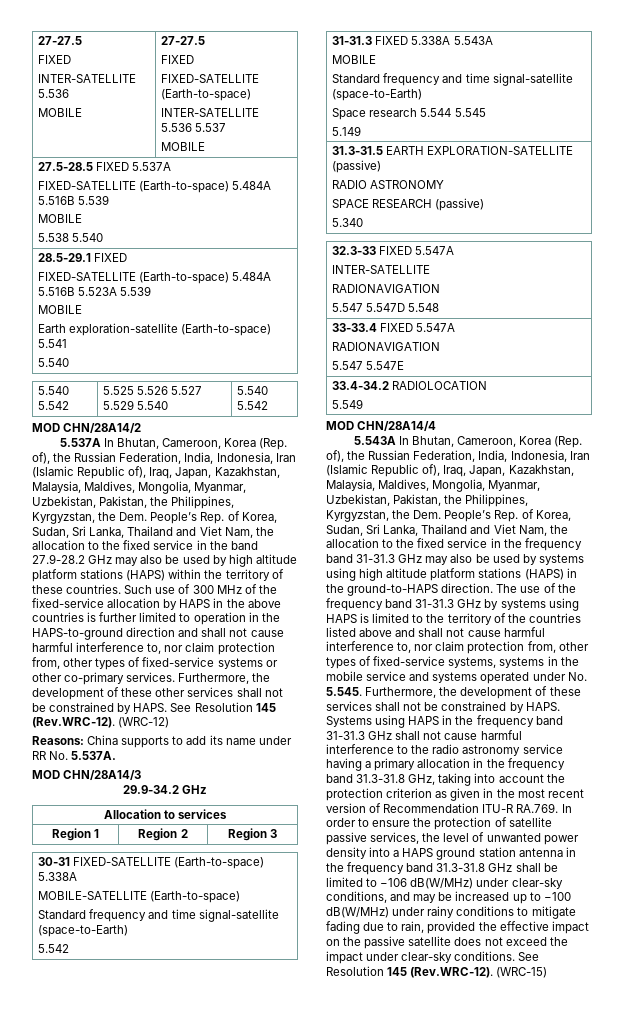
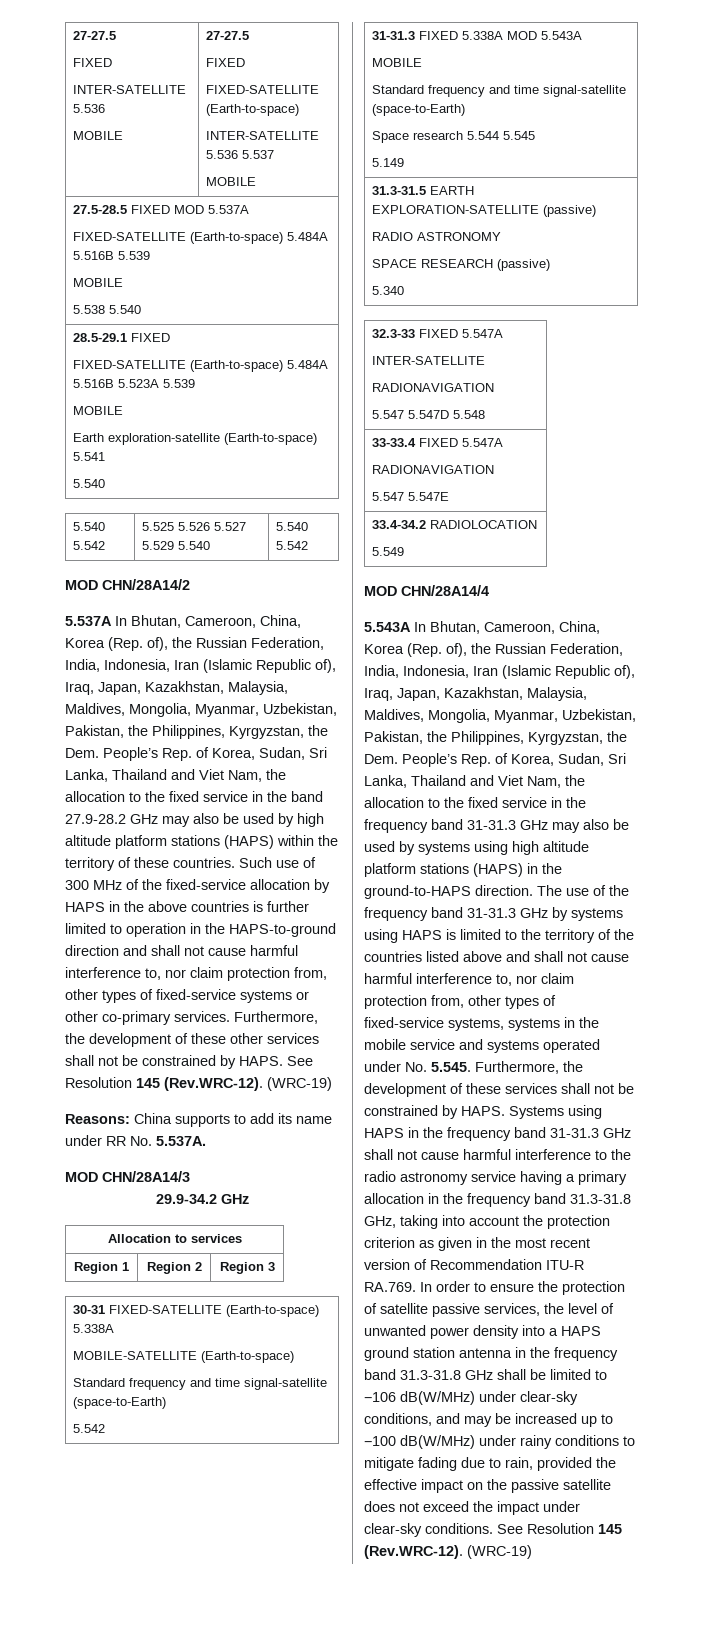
(130, 166) none -> [174,205,205,214] MOD
(221, 443) none -> [260,615,301,628] China,
[118,717,170,728] (WRC-12) -> [267,1077,332,1091] (WRC-19)
(451, 40) none -> [507,31,538,40] MOD
(516, 441) none -> [559,621,600,634] China,
[496,967,548,978] (WRC-15) -> [467,1545,532,1559] (WRC-19)

